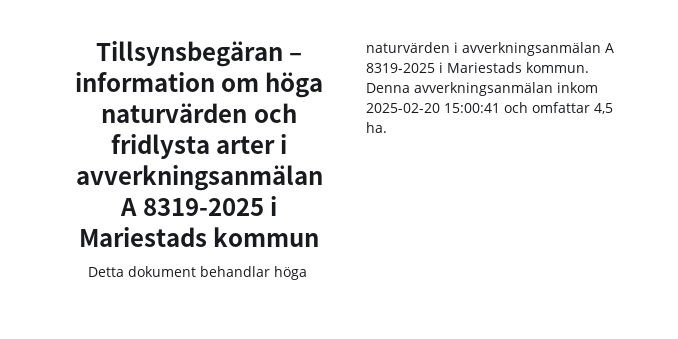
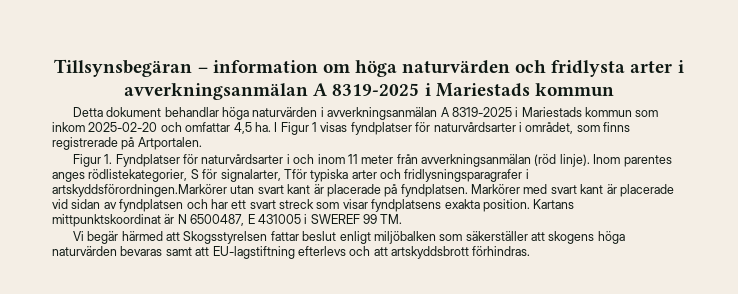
[526,62,589,73] [366,82,553,96] kommun. Denna avverkningsanmälan -> [585,107,659,117] kommun som
[444,103,500,113] 15:00:41 -> (158, 127) none
(387, 127) none -> [274,122,630,135] [52,137,202,150] [72,154,672,167] [52,169,529,182] [52,184,674,197] [52,199,575,212] [52,214,403,227] [72,231,625,244] [52,246,531,259] I Figur 1 visas fyndplatser för naturvårdsarter i området, som finns registrerade på Artportalen. // Figur 1. Fyndplatser för naturvårdsarter i och inom 11 meter från avverkningsanmälan (röd linje). Inom parentes anges rödlistekategorier, S för signalarter, Tför typiska arter och fridlysningsparagrafer i artskyddsförordningen.Markörer utan svart kant är placerade på fyndplatsen. Markörer med svart kant är placerade vid sidan av fyndplatsen och har ett svart streck som visar fyndplatsens exakta position. Kartans mittpunktskoordinat är N 6500487, E 431005 i SWEREF 99 TM. // Vi begär härmed att Skogsstyrelsen fattar beslut enligt miljöbalken som säkerställer att skogens höga naturvärden bevaras samt att EU-lagstiftning efterlevs och att artskyddsbrott förhindras.

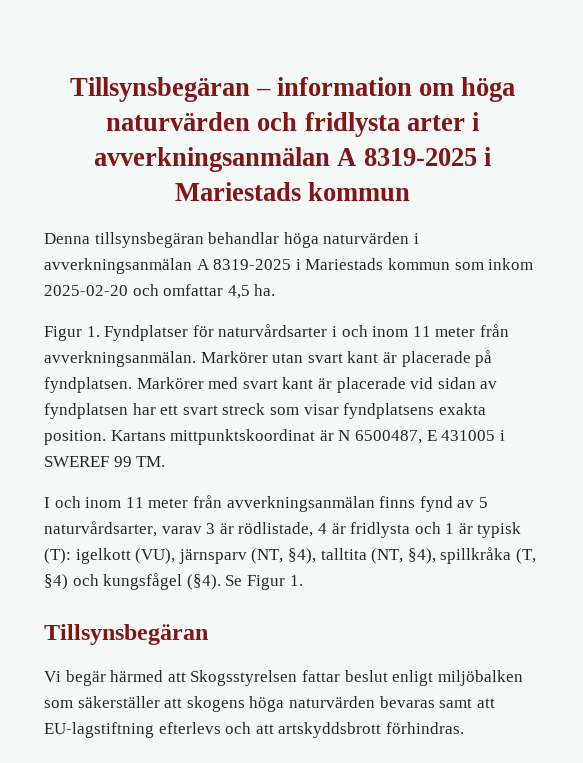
[72,107,162,117] Detta dokument -> [44,232,204,248] Denna tillsynsbegäran
[274,122,630,135] [52,137,202,150] I Figur 1 visas fyndplatser för naturvårdsarter i området, som finns registrerade på Artportalen. -> (276, 290) none
[421,154,672,167] [52,169,529,182] [52,184,227,197] avverkningsanmälan (röd linje). Inom parentes anges rödlistekategorier, S för signalarter, Tför typiska arter och fridlysningsparagrafer i artskyddsförordningen.Markörer -> [44,351,268,367] avverkningsanmälan. Markörer
[186,199,208,209] och -> (128, 411) none
(403, 219) none -> [44,495,488,512] [44,521,522,538] [44,547,536,564] [44,573,303,590] [44,624,208,645] // I och inom 11 meter från avverkningsanmälan finns fynd av 5 naturvårdsarter, varav 3 är rödlistade, 4 är fridlysta och 1 är typisk (T): igelkott (VU), järnsparv (NT, §4), talltita (NT, §4), spillkråka (T, §4) och kungsfågel (§4). Se Figur 1. // Tillsynsbegäran

